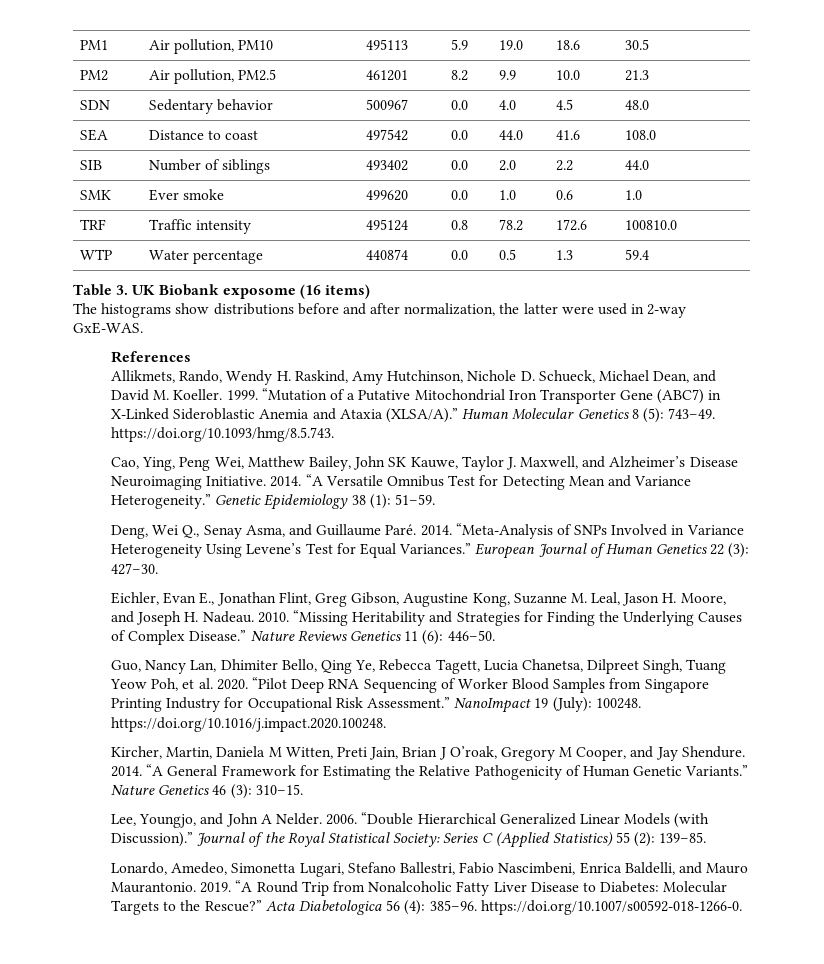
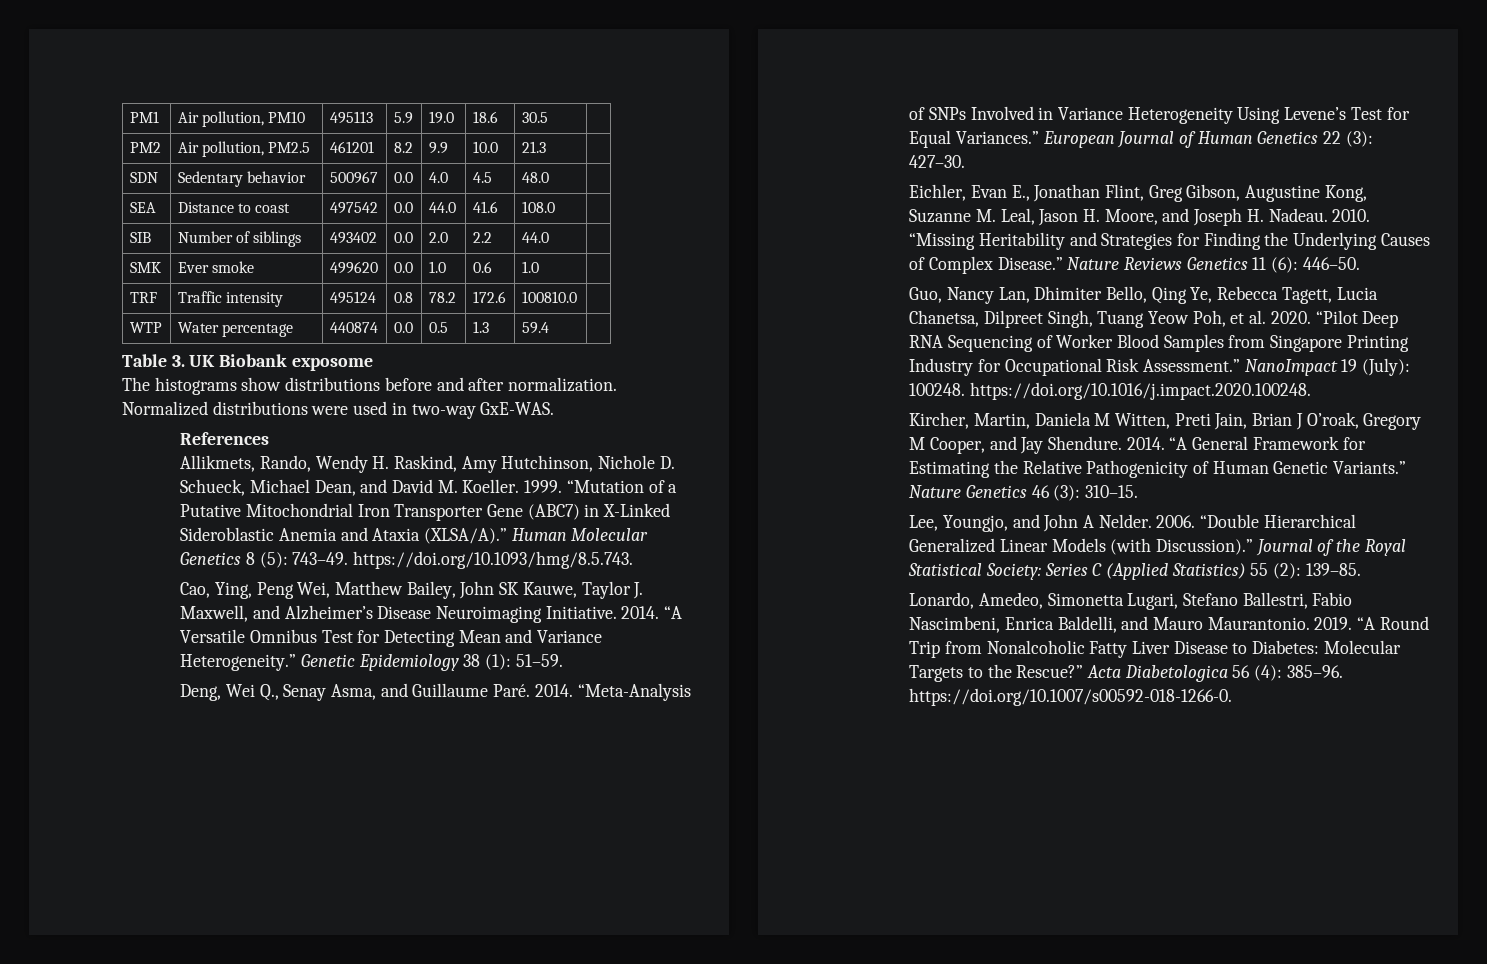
[299,284,371,299] (16 items) -> (373, 364) none
[404,303,558,316] normalization, the latter -> [508,377,618,392] [122,401,308,416] normalization. Normalized distributions
[647,304,687,318] 2-way -> [411,404,476,419] two-way

